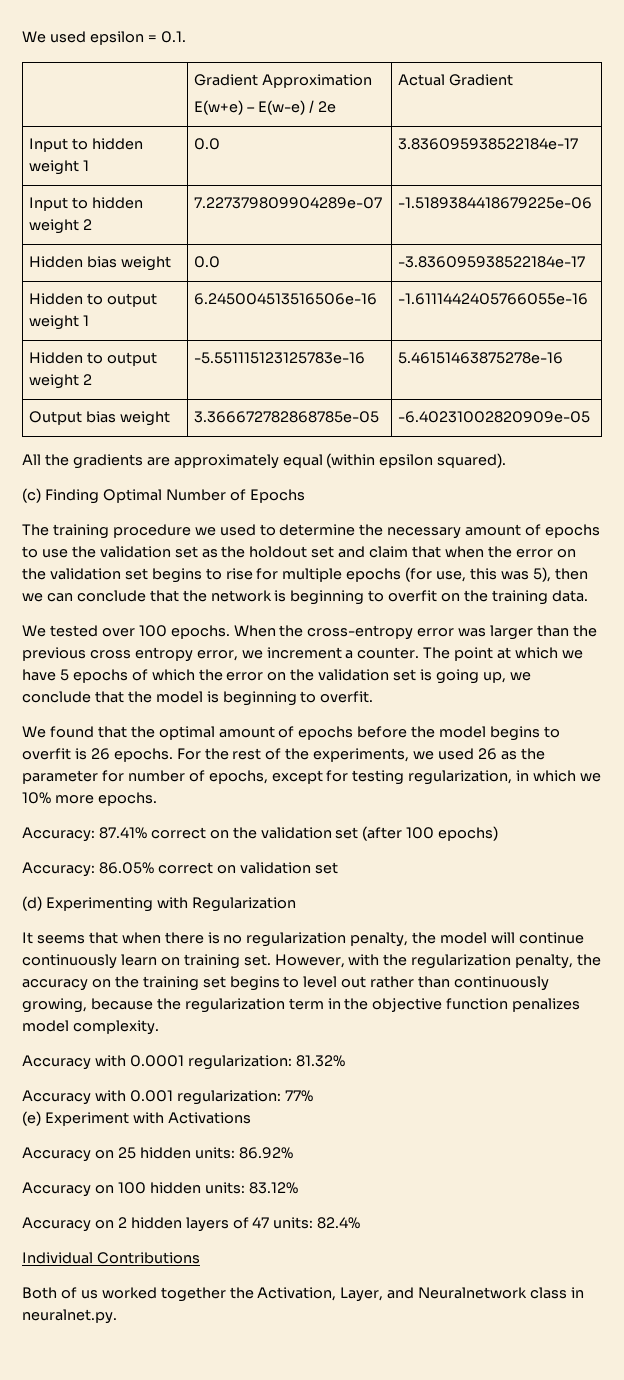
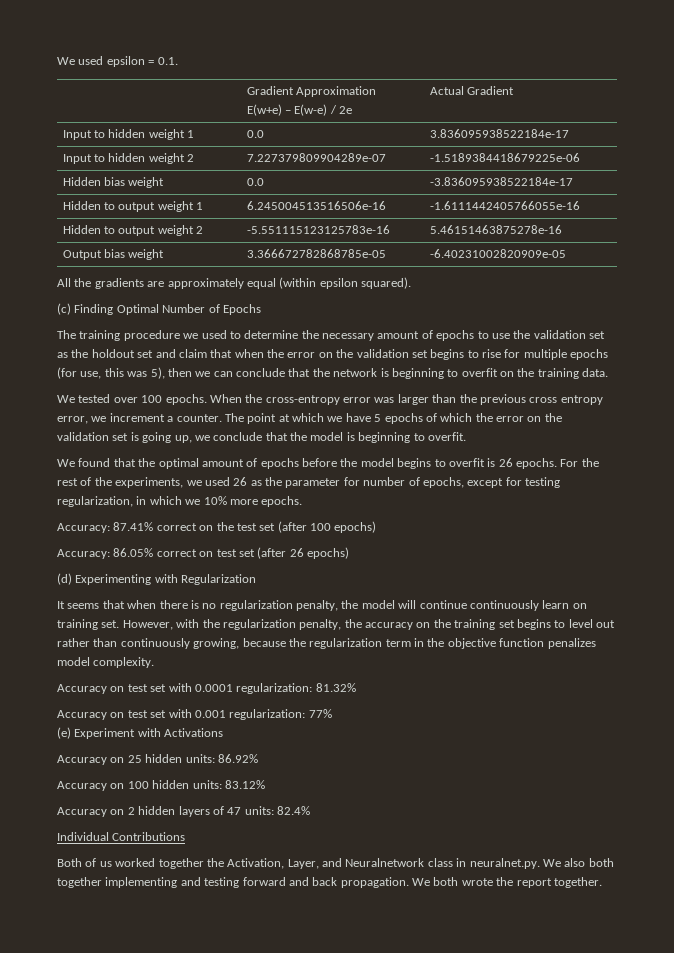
[260,827,332,839] validation -> [236,523,257,531] test
[239,862,338,874] validation set -> [216,547,349,559] test set (after 26 epochs)
(91, 1062) none -> [110,684,167,692] on test set
(91, 1097) none -> [110,710,167,718] on test set
(117, 1316) none -> [542,858,614,867] [57,877,602,888] We also both together implementing and testing forward and back propagation. We both wrote the report together.

